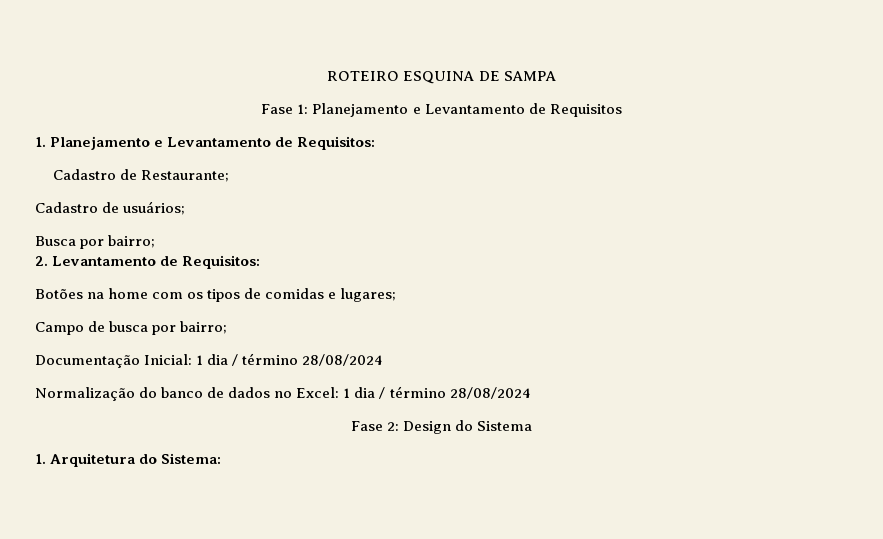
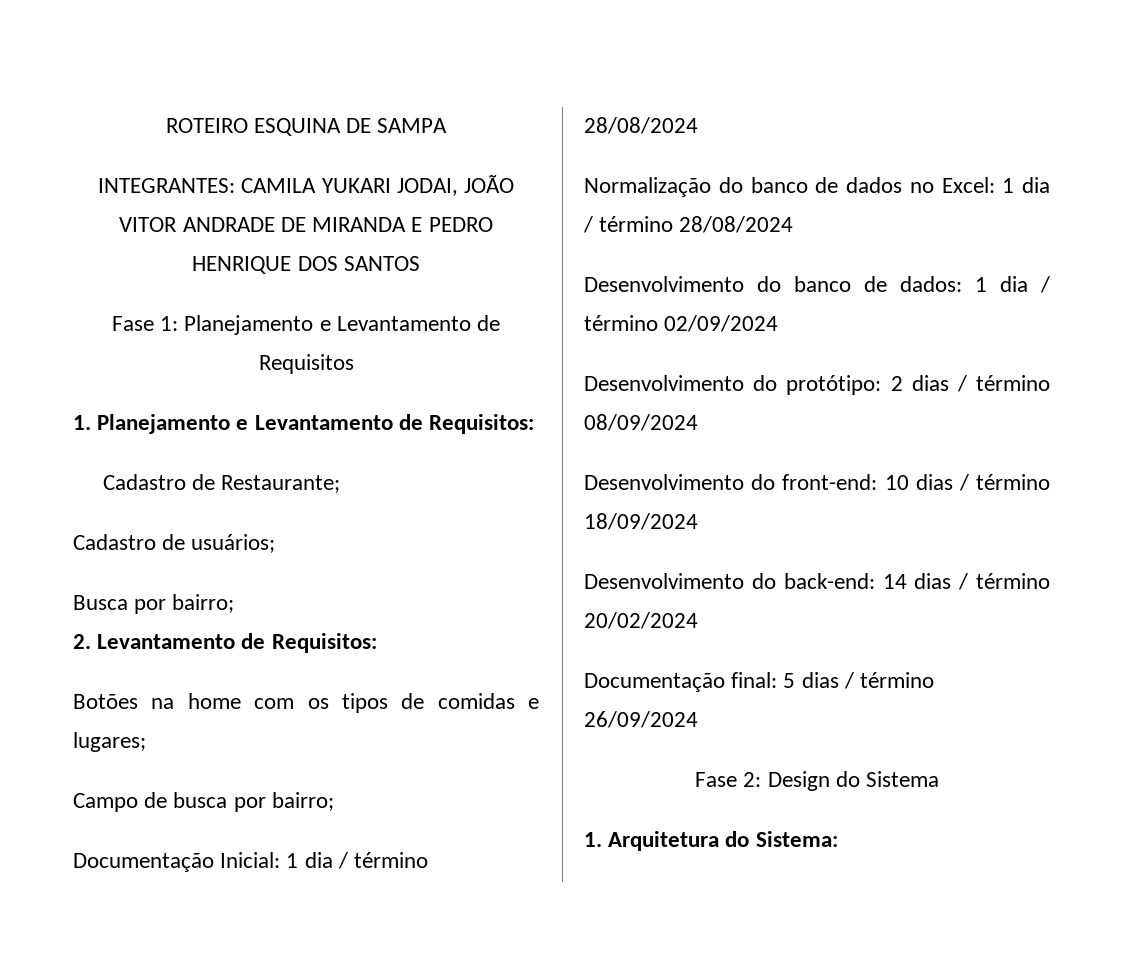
(556, 76) none -> [98,175,514,196] [119,217,493,232] [192,256,420,274] // INTEGRANTES: CAMILA YUKARI JODAI, JOÃO VITOR ANDRADE DE MIRANDA E PEDRO HENRIQUE DOS SANTOS
(531, 393) none -> [584,276,1050,293] [584,315,779,332] [584,375,1050,395] [584,414,698,431] [584,474,1050,491] [584,513,698,530] [584,573,1050,590] [584,612,698,629] [584,672,935,692] [584,711,698,728] // Desenvolvimento do banco de dados: 1 dia / término 02/09/2024 // Desenvolvimento do protótipo: 2 dias / término 08/09/2024 // Desenvolvimento do front-end: 10 dias / término 18/09/2024 // Desenvolvimento do back-end: 14 dias / término 20/02/2024 // Documentação final: 5 dias / término 26/09/2024

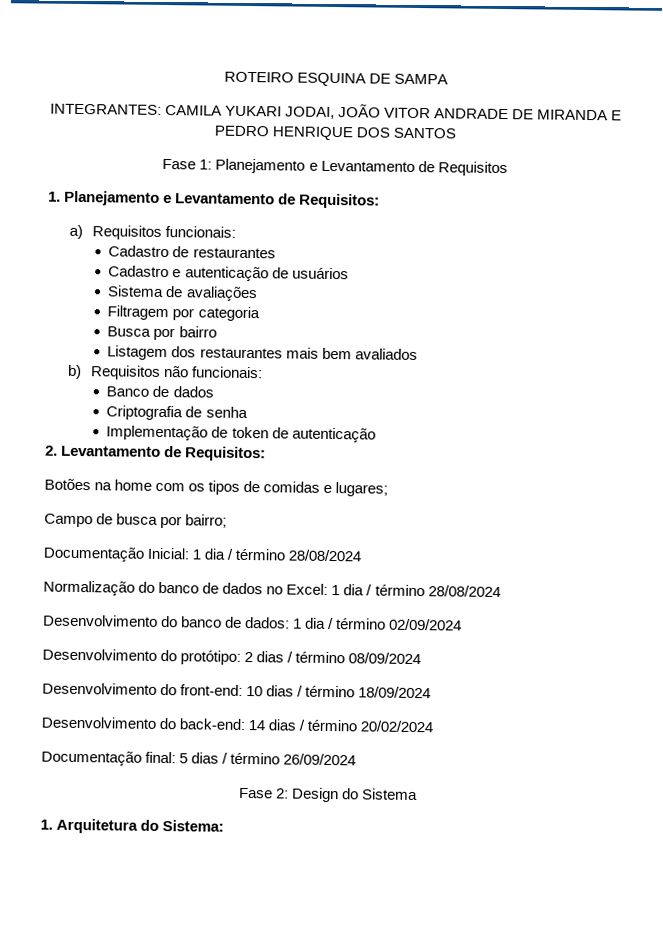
[102,474,341,493] [73,534,276,553] [73,594,235,614] Cadastro de Restaurante; // Cadastro de usuários; // Busca por bairro; -> [69,224,236,240] [108,245,276,259] [108,265,349,282] [107,285,258,302] [107,305,260,322] [107,326,217,341] [107,345,418,361] [67,364,264,380] [106,385,214,398] [106,405,248,421] [106,425,376,443] a) Requisitos funcionais: // Cadastro de restaurantes // Cadastro e autenticação de usuários // Sistema de avaliações // Filtragem por categoria // Busca por bairro // Listagem dos restaurantes mais bem avaliados // b) Requisitos não funcionais: // Banco de dados // Criptografia de senha // Implementação de token de autenticação

